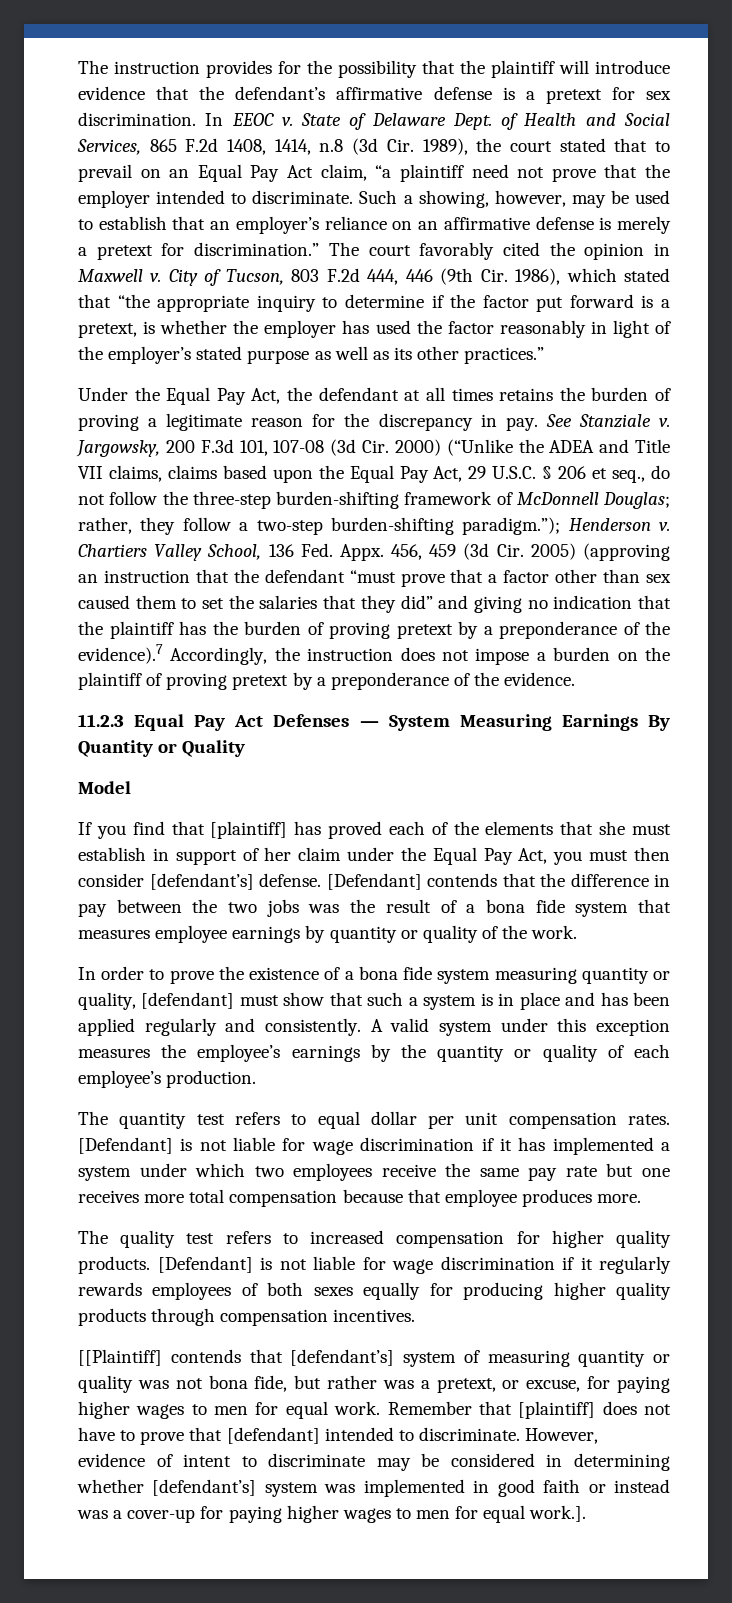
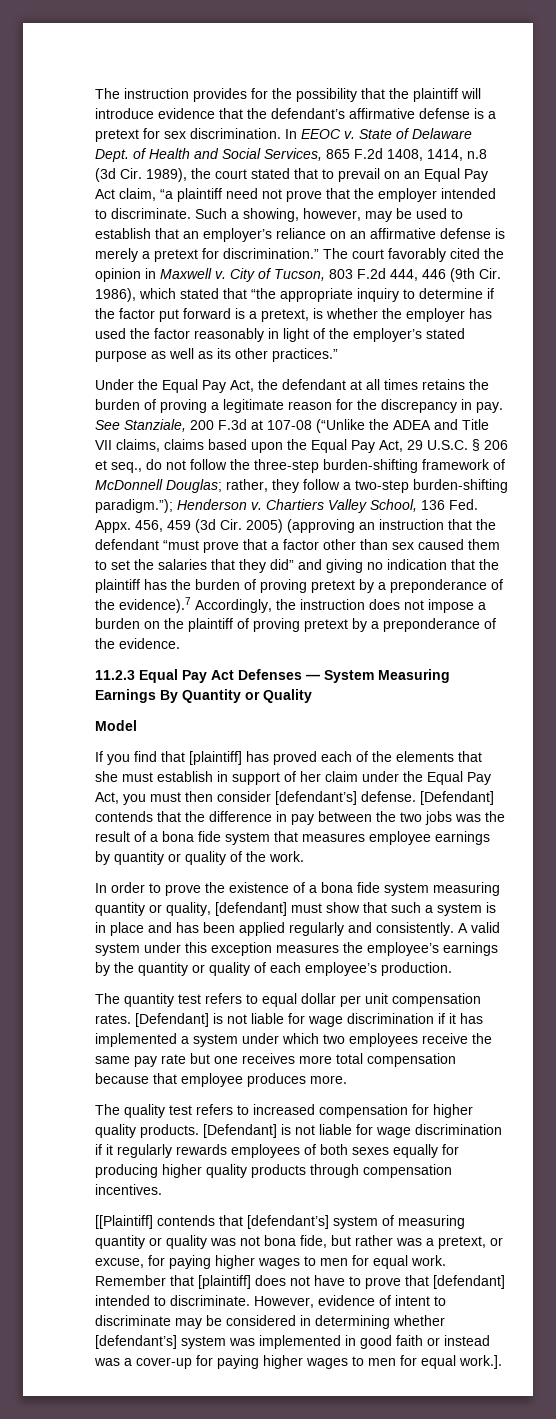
[578,414,671,428] [76,439,441,457] Stanziale v. Jargowsky, 200 F.3d 101, 107-08 (3d Cir. 2000) -> [124,419,312,432] Stanziale, 200 F.3d at 107-08

